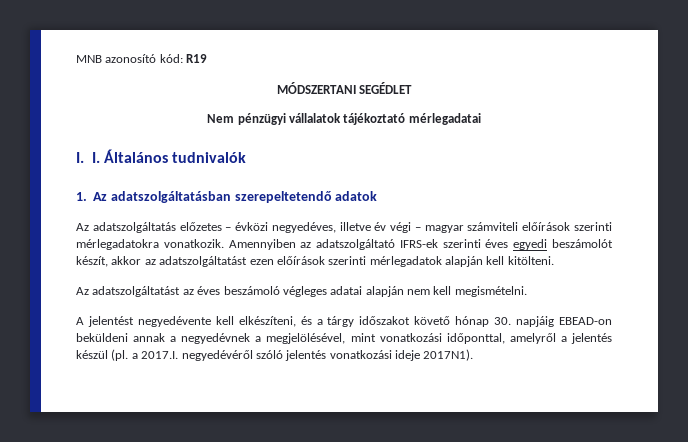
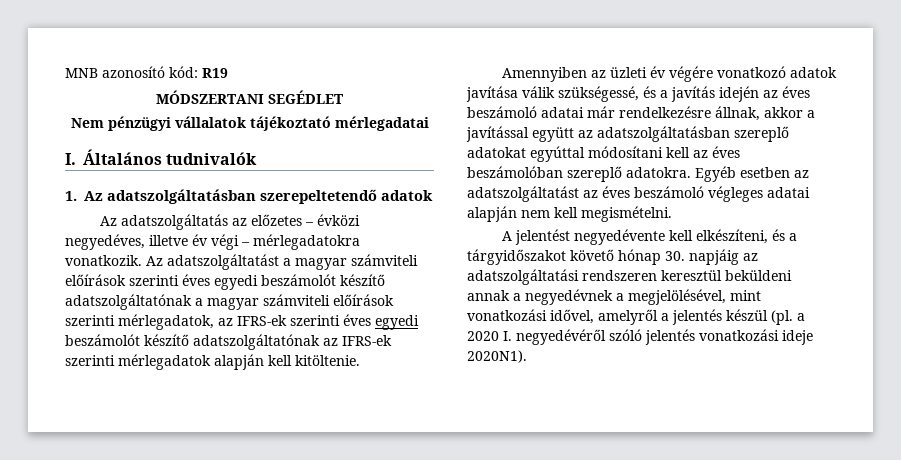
[91,152,100,163] I. -> (76, 159) none
(176, 227) none -> [231,218,247,226] az
[424,222,612,233] [76,239,396,250] magyar számviteli előírások szerinti mérlegadatokra vonatkozik. Amennyiben az adatszolgáltató -> [253,234,360,250] [65,254,418,270] [65,274,385,290] [65,294,394,310] [65,314,233,330] mérlegadatokra vonatkozik. Az adatszolgáltatást a magyar számviteli előírások szerinti éves egyedi beszámolót készítő adatszolgáltatónak a magyar számviteli előírások szerinti mérlegadatok, az
[76,256,554,267] [76,287,89,295] készít, akkor az adatszolgáltatást ezen előírások szerinti mérlegadatok alapján kell kitölteni. // Az -> [144,334,392,350] [65,354,360,370] [501,66,837,82] [466,86,810,102] [467,106,815,121] [466,126,789,142] [467,146,740,162] [467,166,809,182] készítő adatszolgáltatónak az IFRS-ek szerinti mérlegadatok alapján kell kitöltenie. // Amennyiben az üzleti év végére vonatkozó adatok javítása válik szükségessé, és a javítás idején az éves beszámoló adatai már rendelkezésre állnak, akkor a javítással együtt az adatszolgáltatásban szereplő adatokat egyúttal módosítani kell az éves beszámolóban szereplő adatokra. Egyéb esetben az
[327,316,411,327] tárgy időszakot -> [467,249,566,265] tárgyidőszakot
[559,317,612,325] EBEAD-on -> [743,253,758,261] [467,269,722,285] az adatszolgáltatási rendszeren keresztül
[446,333,505,344] időponttal, -> [550,309,594,324] idővel,
[141,351,179,359] 2017.I. -> [467,331,512,341] 2020 I.
[423,349,474,361] 2017N1). -> [467,350,527,363] 2020N1).

